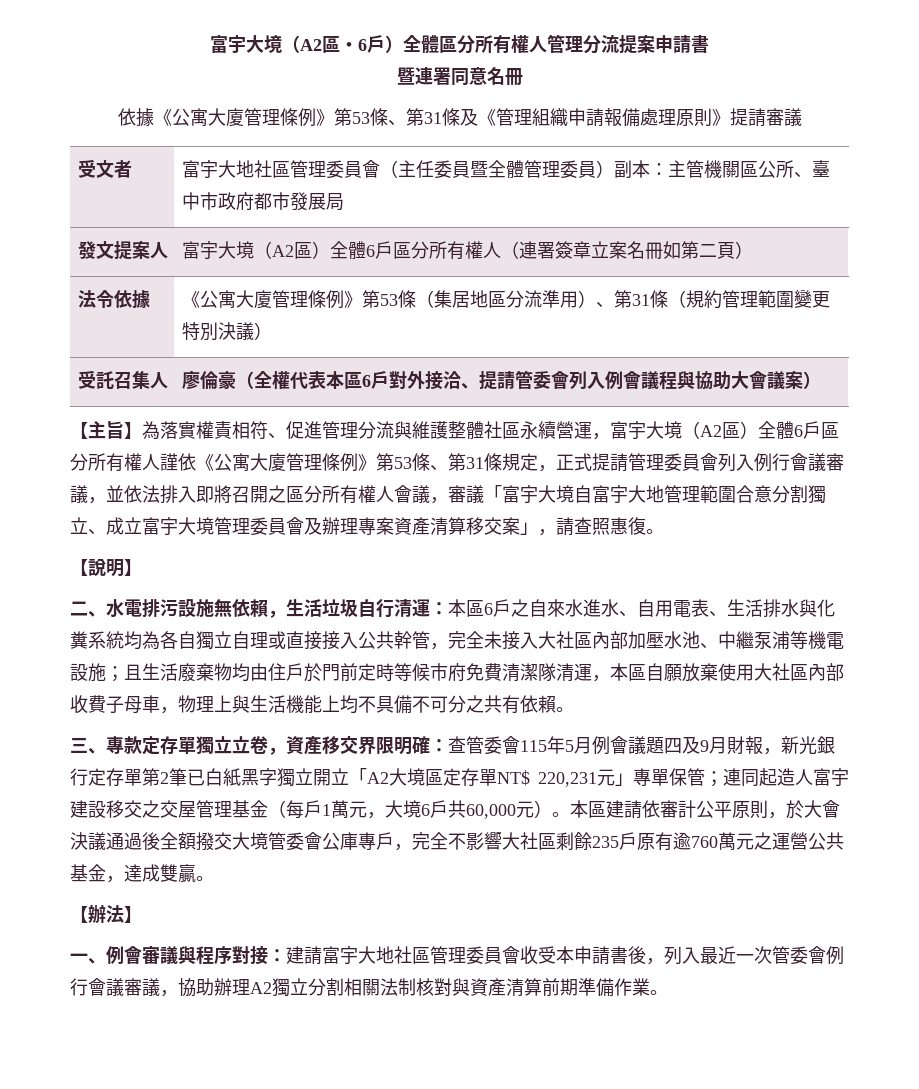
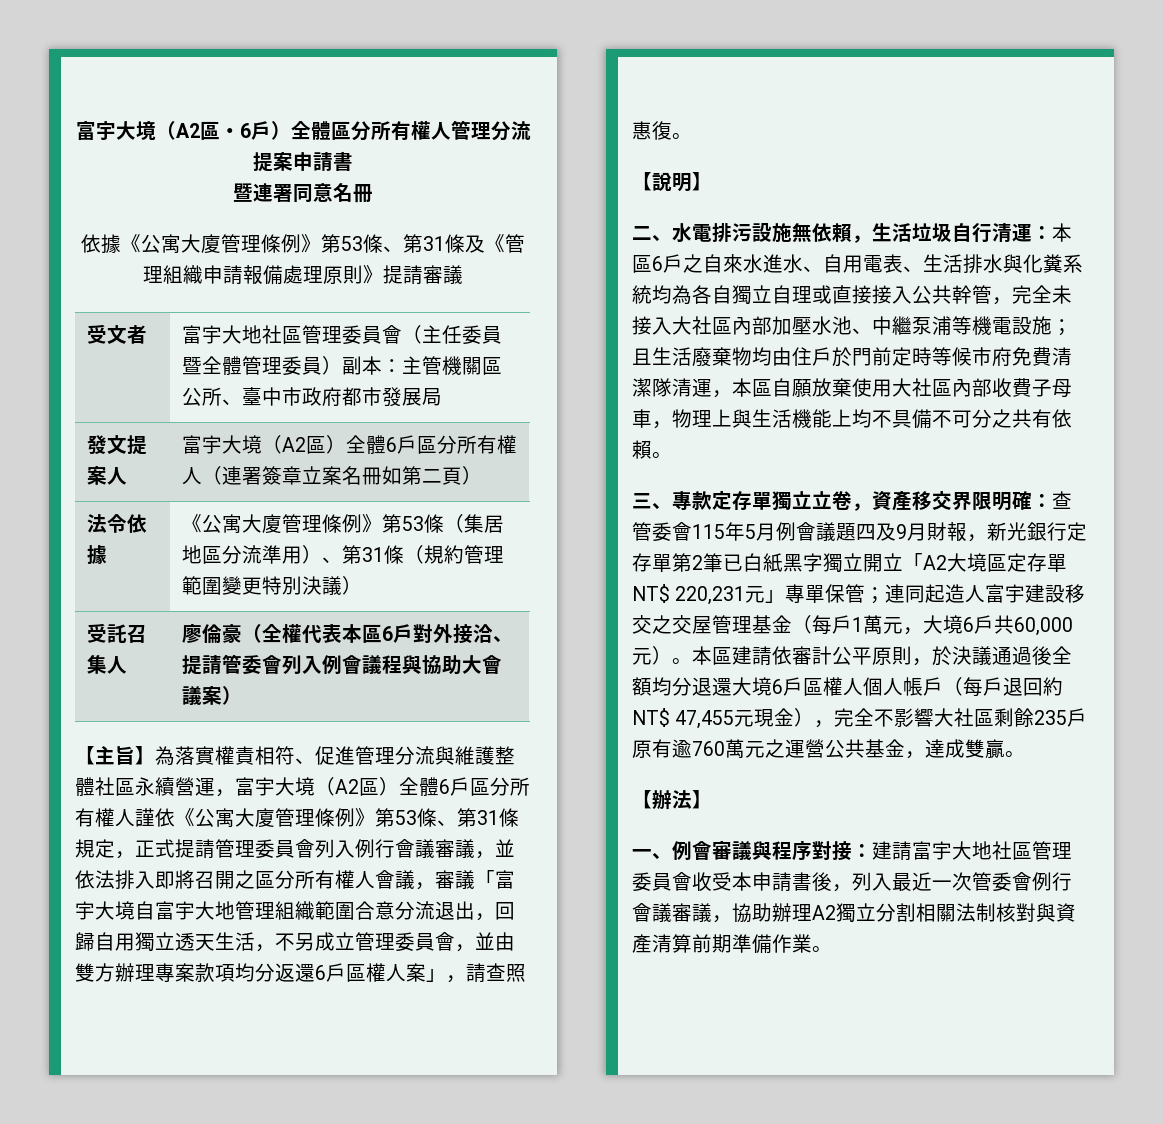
(700, 494) none -> [275,901,315,920] 組織
[790,485,826,504] [70,517,502,536] 割獨立、成立富宇大境管理委員會及辦理專案資產清算移交 -> [415,901,515,921] [75,932,515,952] [75,963,406,982] 流退出，回歸自用獨立透天生活，不另成立管理委員會，並由雙方辦理專案款項均分返還6戶區權人
[804,800,840,818] 大會 -> (952, 656) none
[196,832,394,851] 撥交大境管委會公庫專戶 -> [652,677,1063,697] [632,708,815,729] 均分退還大境6戶區權人個人帳戶（每戶退回約NT$ 47,455元現金）

